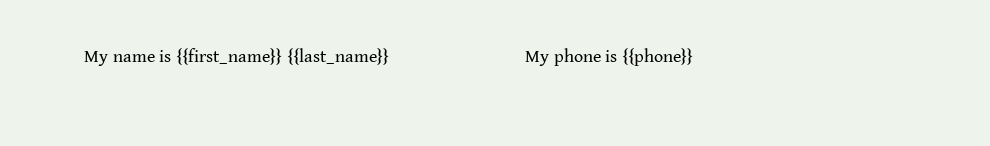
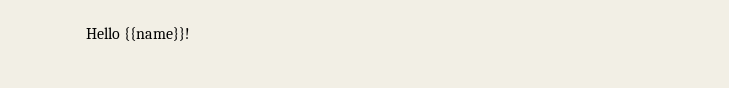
[84,48,389,66] [525,48,694,66] My name is {{first_name}} {{last_name}} // My phone is {{phone}} -> [86,27,191,41] Hello {{name}}!

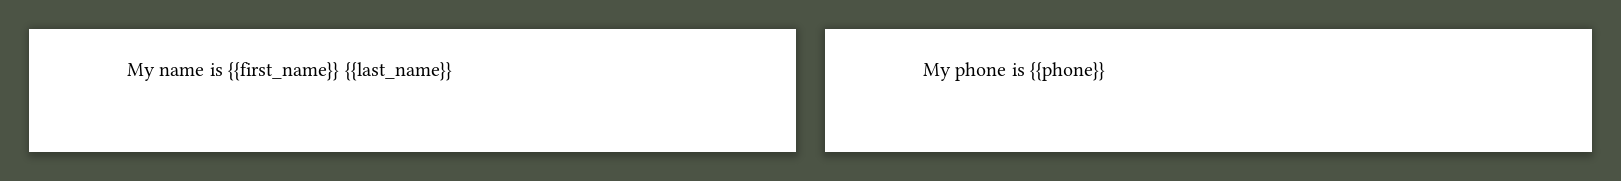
[86,27,191,41] Hello {{name}}! -> [127,62,452,81] [923,62,1106,81] My name is {{first_name}} {{last_name}} // My phone is {{phone}}

